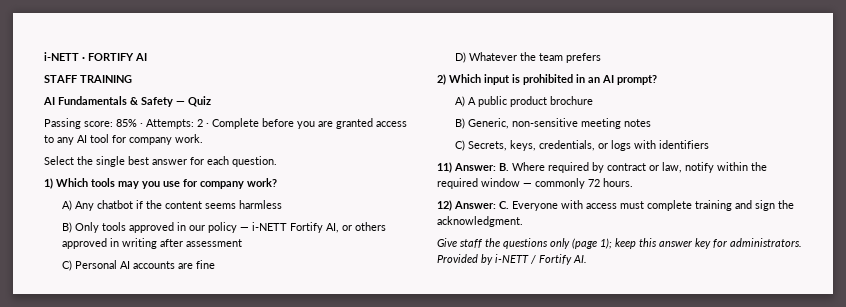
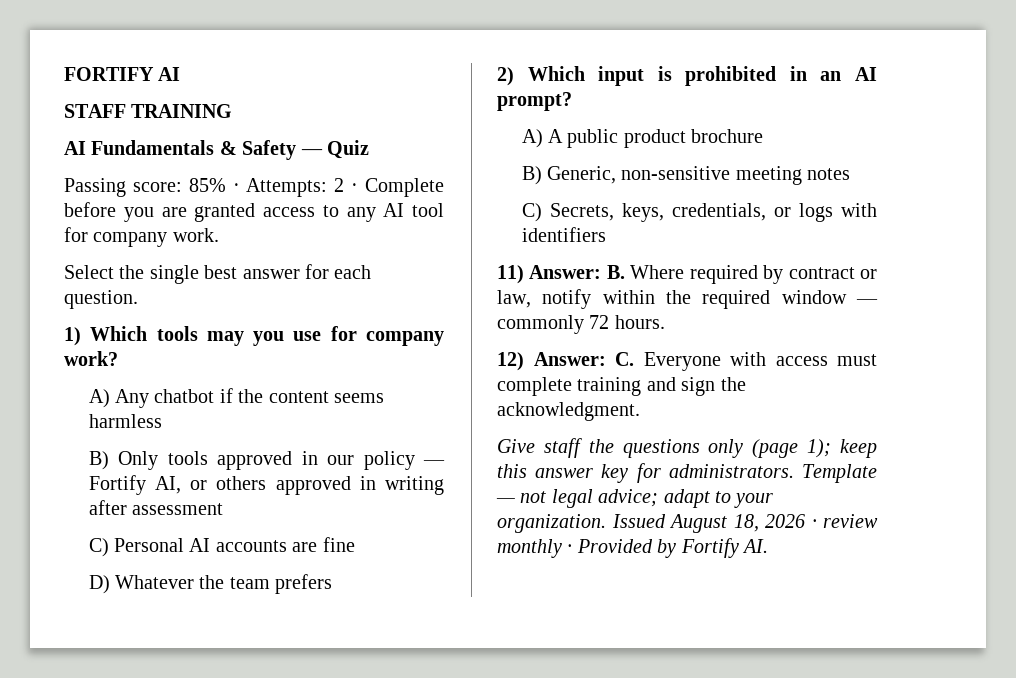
[44,52,85,61] i-NETT · -> (64, 74) none
[251,222,287,231] i-NETT -> (445, 462) none
[437,254,536,265] Provided by i-NETT / -> [802,464,877,483] [496,489,774,508] [497,514,878,533] [497,539,677,558] Template — not legal advice; adapt to your organization. Issued August 18, 2026 · review monthly · Provided by

